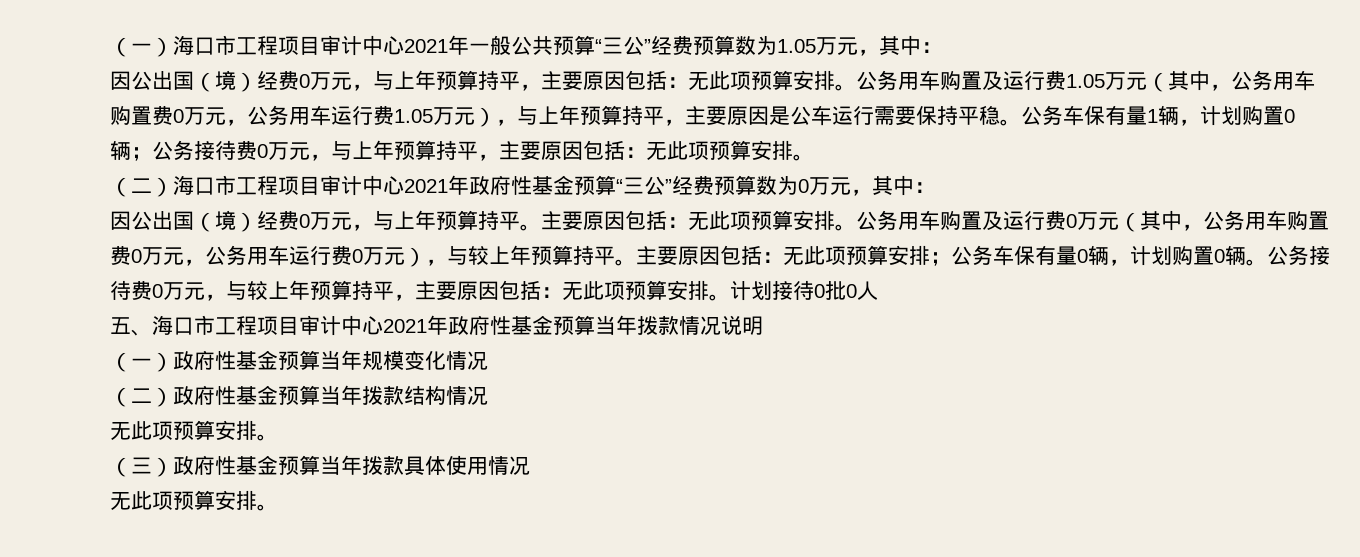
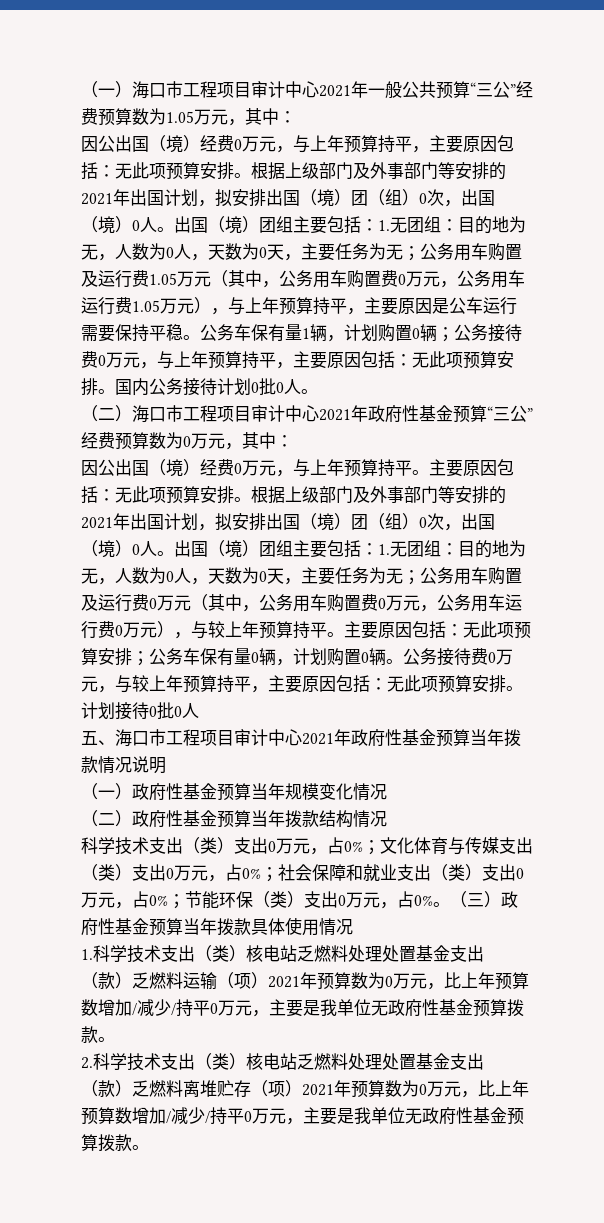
(856, 87) none -> [251,162,506,180] [81,189,495,207] [81,216,526,234] [81,243,420,261] 根据上级部门及外事部门等安排的2021年出国计划，拟安排出国（境）团（组）0次，出国（境）0人。出国（境）团组主要包括：1.无团组：目的地为无，人数为0人，天数为0天，主要任务为无；
(814, 157) none -> [115,378,318,396] 国内公务接待计划0批0人。
(856, 227) none -> [251,486,506,504] [81,513,495,531] [81,540,526,558] [81,567,420,585] 根据上级部门及外事部门等安排的2021年出国计划，拟安排出国（境）团（组）0次，出国（境）0人。出国（境）团组主要包括：1.无团组：目的地为无，人数为0人，天数为0天，主要任务为无；
[110,420,278,441] 无此项预算安排。 // -> [81,837,533,855] [81,864,524,882] [81,891,450,909] 科学技术支出（类）支出0万元，占0%；文化体育与传媒支出（类）支出0万元，占0%；社会保障和就业支出（类）支出0万元，占0%；节能环保（类）支出0万元，占0%。
[110,490,257,510] 无此项预算安排 -> [81,945,484,963] [81,972,529,990] [81,999,524,1017] [81,1026,115,1043] [81,1053,484,1071] [81,1080,529,1098] [81,1107,524,1125] [81,1134,132,1152] 1.科学技术支出（类）核电站乏燃料处理处置基金支出（款）乏燃料运输（项）2021年预算数为0万元，比上年预算数增加/减少/持平0万元，主要是我单位无政府性基金预算拨款。 // 2.科学技术支出（类）核电站乏燃料处理处置基金支出（款）乏燃料离堆贮存（项）2021年预算数为0万元，比上年预算数增加/减少/持平0万元，主要是我单位无政府性基金预算拨款

